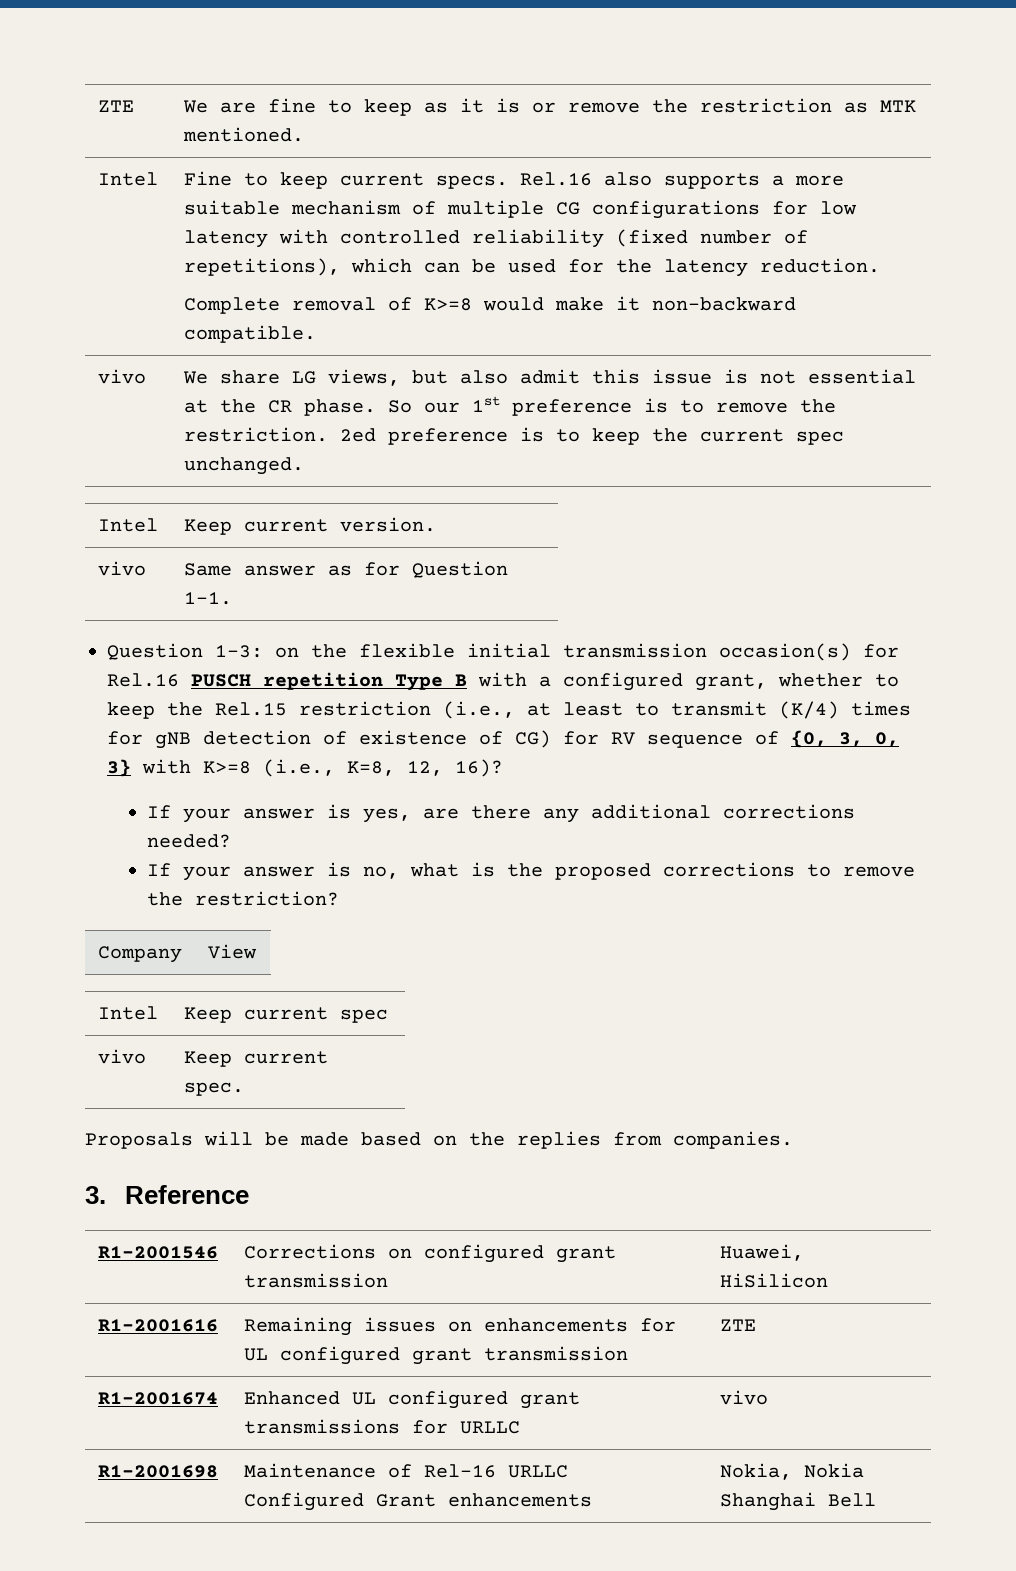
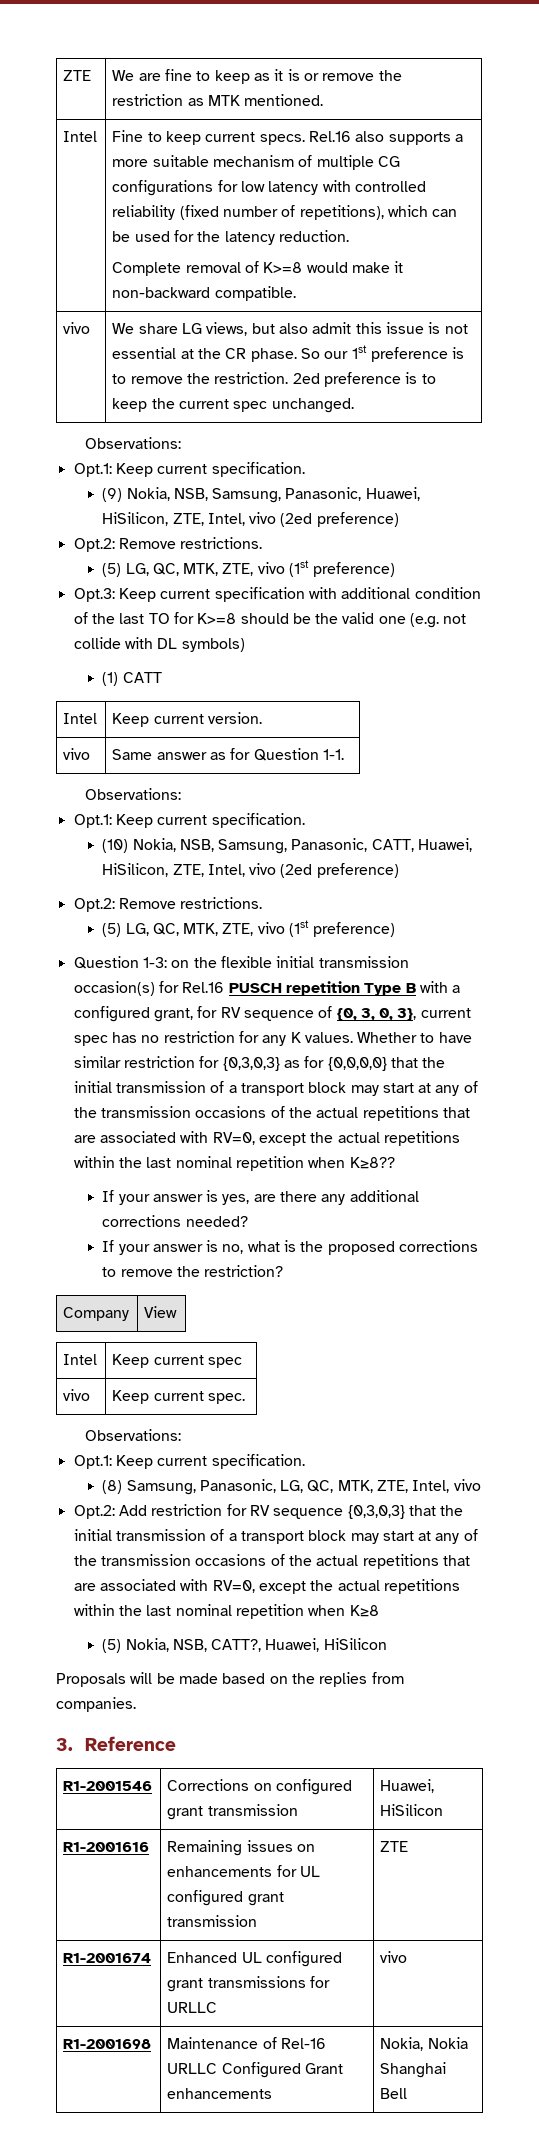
(304, 466) none -> [84,437,181,449] [73,462,305,477] [102,487,420,503] [102,512,399,527] [73,537,263,552] [102,560,396,577] [73,587,481,602] [73,612,467,628] [73,637,245,652] [102,672,162,686] // Observations: // Opt.1: Keep current specification. // (9) Nokia, NSB, Samsung, Panasonic, Huawei, HiSilicon, ZTE, Intel, vivo (2ed preference) // Opt.2: Remove restrictions. // (5) LG, QC, MTK, ZTE, vivo (1st preference) // Opt.3: Keep current specification with additional condition of the last TO for K>=8 should be the valid one (e.g. not collide with DL symbols) // (1) CATT
(232, 598) none -> [84,788,181,800] [73,813,305,828] [102,838,473,854] [102,863,399,878] [73,897,263,912] [102,920,396,937] // Observations: // Opt.1: Keep current specification. // (10) Nokia, NSB, Samsung, Panasonic, CATT, Huawei, HiSilicon, ZTE, Intel, vivo (2ed preference) // Opt.2: Remove restrictions. // (5) LG, QC, MTK, ZTE, vivo (1st preference)
[778,673,899,687] [107,701,911,719] [107,730,551,749] whether to keep the Rel.15 restriction (i.e., at least to transmit (K/4) times for gNB detection of existence of CG) -> (193, 1015) none
[107,759,503,777] 3} with K>=8 (i.e., K=8, 12, 16)? -> [397,1008,471,1021] [73,1031,472,1046] [73,1056,446,1071] [73,1081,478,1096] [73,1106,470,1121] [73,1131,460,1146] [73,1156,395,1171] 3}, current spec has no restriction for any K values. Whether to have similar restriction for {0,3,0,3} as for {0,0,0,0} that the initial transmission of a transport block may start at any of the transmission occasions of the actual repetitions that are associated with RV=0, except the actual repetitions within the last nominal repetition when K≥8??
(244, 1089) none -> [84,1429,181,1441] [73,1454,305,1469] [102,1479,481,1495] [73,1504,464,1519] [73,1529,478,1544] [73,1554,470,1569] [73,1579,460,1594] [73,1604,379,1619] [102,1638,387,1653] // Observations: // Opt.1: Keep current specification. // (8) Samsung, Panasonic, LG, QC, MTK, ZTE, Intel, vivo // Opt.2: Add restriction for RV sequence {0,3,0,3} that the initial transmission of a transport block may start at any of the transmission occasions of the actual repetitions that are associated with RV=0, except the actual repetitions within the last nominal repetition when K≥8 // (5) Nokia, NSB, CATT?, Huawei, HiSilicon

